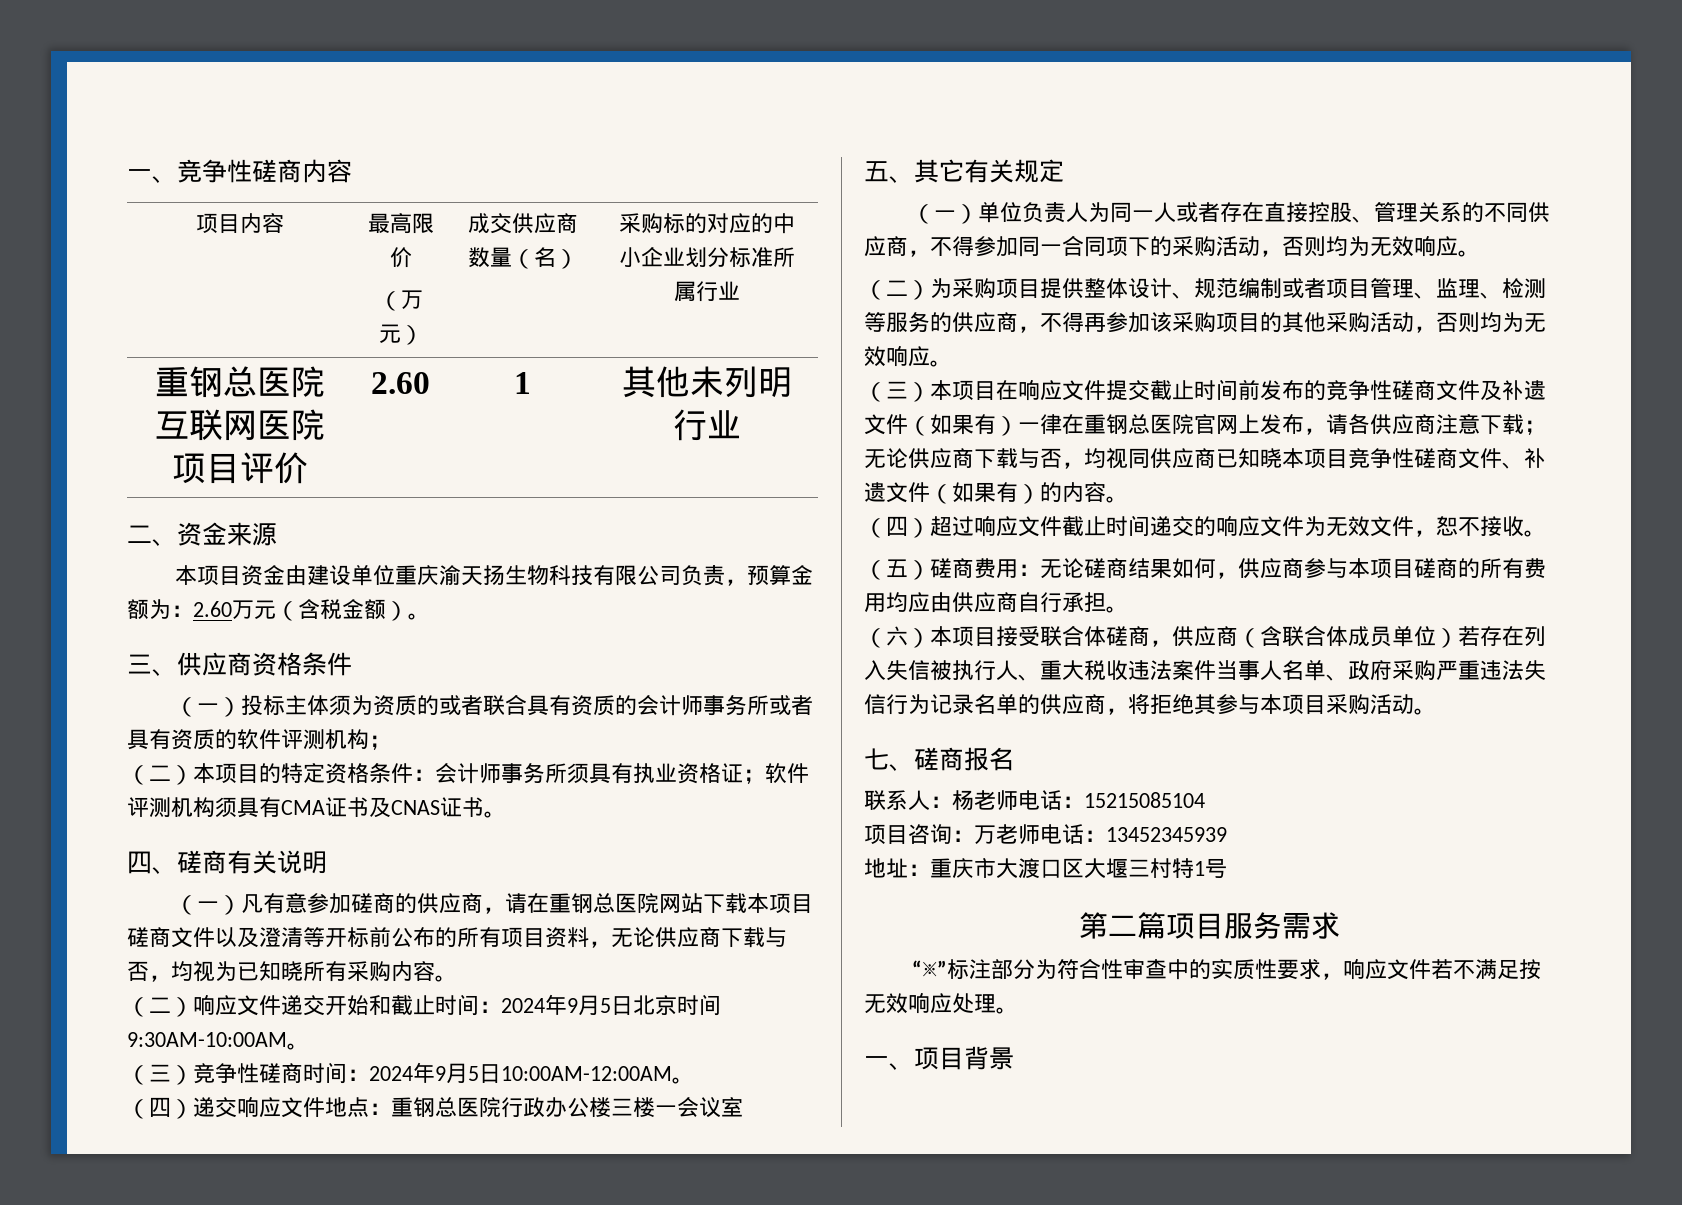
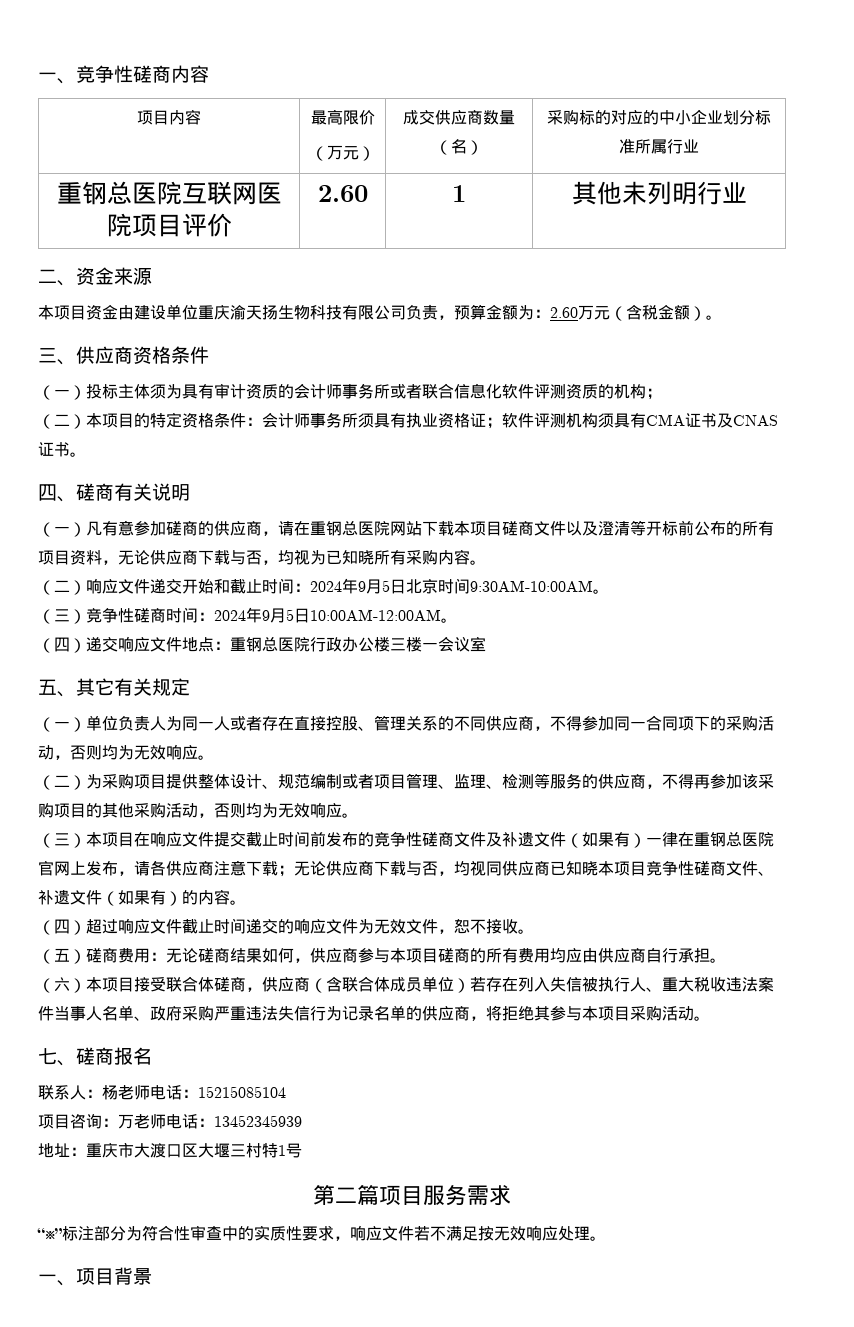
[373,694,572,716] 资质的或者联合具有 -> [182,383,246,399] 具有审计
[127,729,325,750] 具有资质的软件评测 -> [422,383,614,399] 联合信息化软件评测资质的

